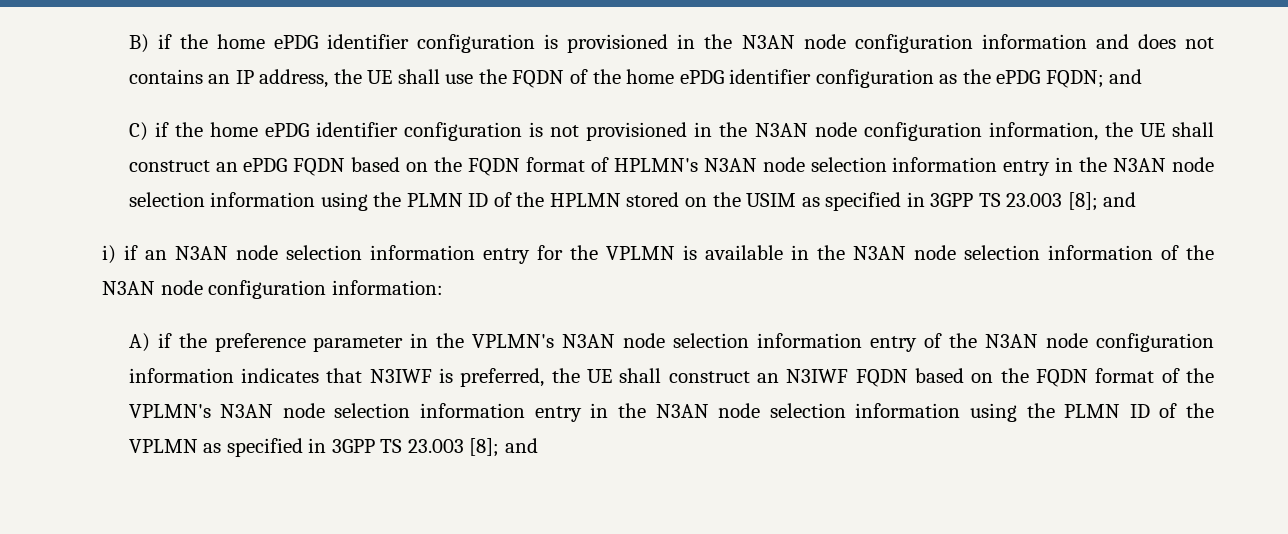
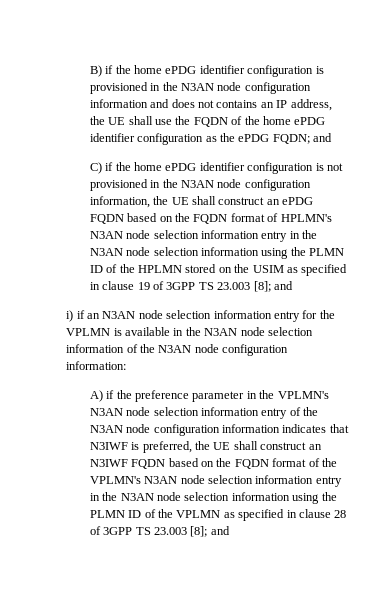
(925, 199) none -> [102,281,165,290] clause 19 of
(327, 445) none -> [298,509,347,518] [89,526,101,535] clause 28 of

